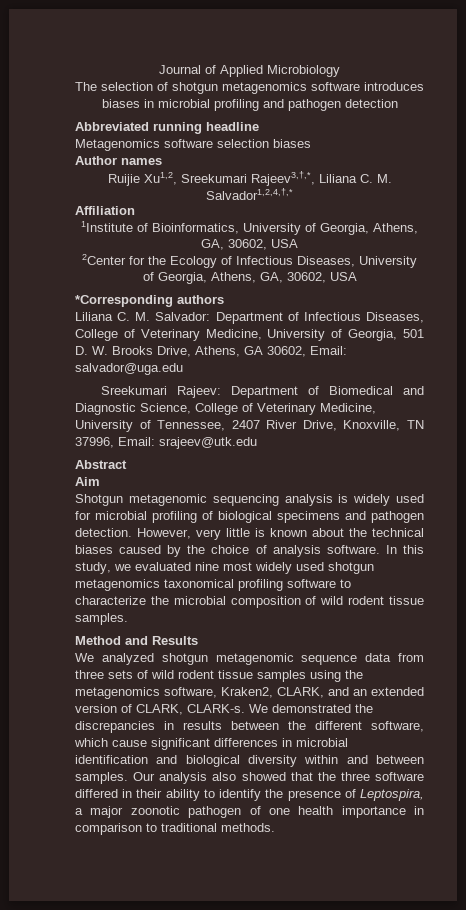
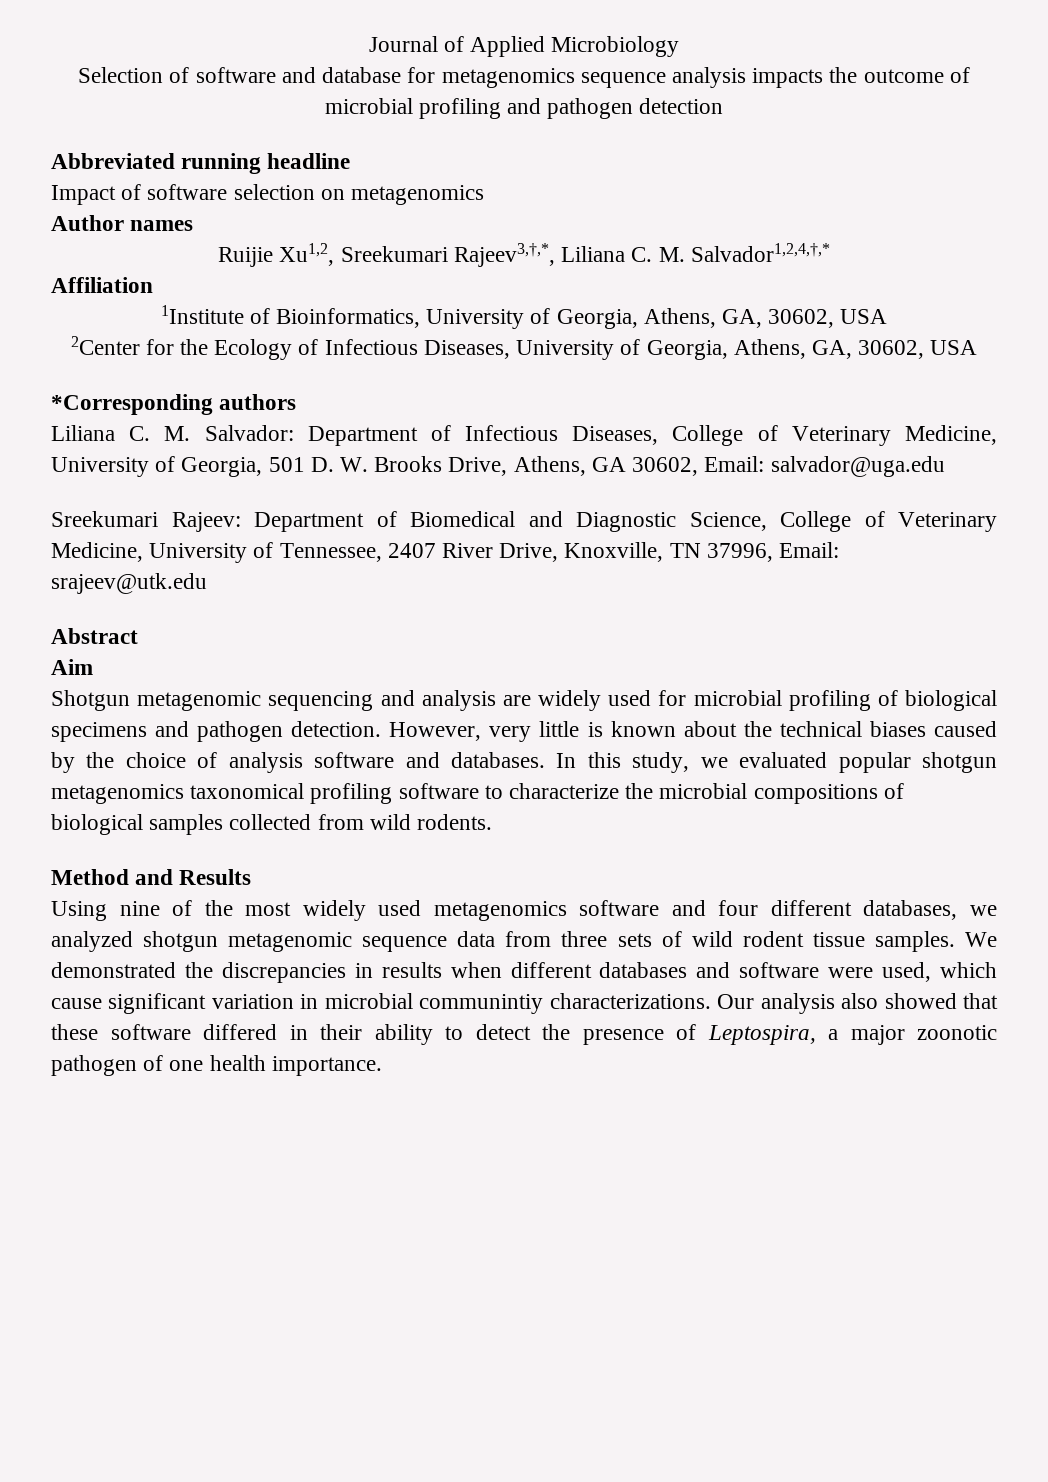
[75,82,424,94] [101,99,154,108] The selection of shotgun metagenomics software introduces biases in -> [78,67,970,88] Selection of software and database for metagenomics sequence analysis impacts the outcome of
[75,139,311,151] Metagenomics software selection biases -> [51,184,485,205] Impact of software selection on metagenomics
[284,494,349,506] analysis is -> [380,690,531,711] and analysis are
[326,545,380,554] software. -> [314,752,545,768] software and databases.
[195,562,324,574] nine most widely used -> [838,752,911,773] popular
[230,596,424,608] [75,613,128,625] [75,636,198,645] [75,653,94,662] composition of wild rodent tissue samples. // Method and Results // We -> [753,783,904,804] [51,814,493,835] [51,869,252,885] [51,900,998,921] compositions of biological samples collected from wild rodents. // Method and Results // Using nine of the most widely used metagenomics software and four different databases, we
[257,670,363,682] [75,687,424,699] [75,704,245,715] samples using the metagenomics software, Kraken2, CLARK, and an extended version of CLARK, CLARK-s. -> [874,931,955,952] samples.
[231,721,424,732] between the different software, -> [450,962,932,982] when different databases and software were used,
[214,738,348,747] [75,755,424,767] [75,772,128,784] differences in microbial identification and biological diversity within and between samples. -> [211,993,711,1014] variation in microbial communintiy characterizations.
[317,772,370,781] the three -> [51,1024,98,1040] these
[219,789,262,801] identify -> [475,1024,531,1040] detect
[341,806,424,818] [75,823,275,835] importance in comparison to traditional methods. -> [271,1056,382,1076] importance.

